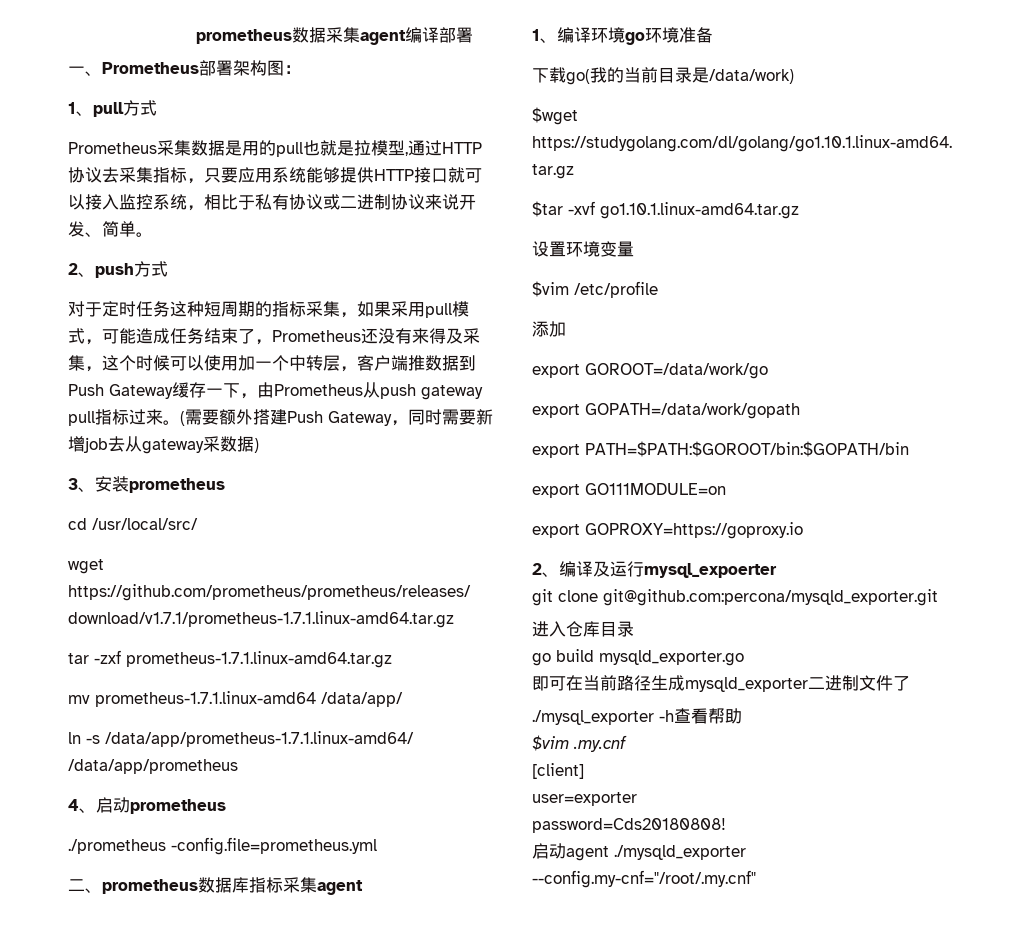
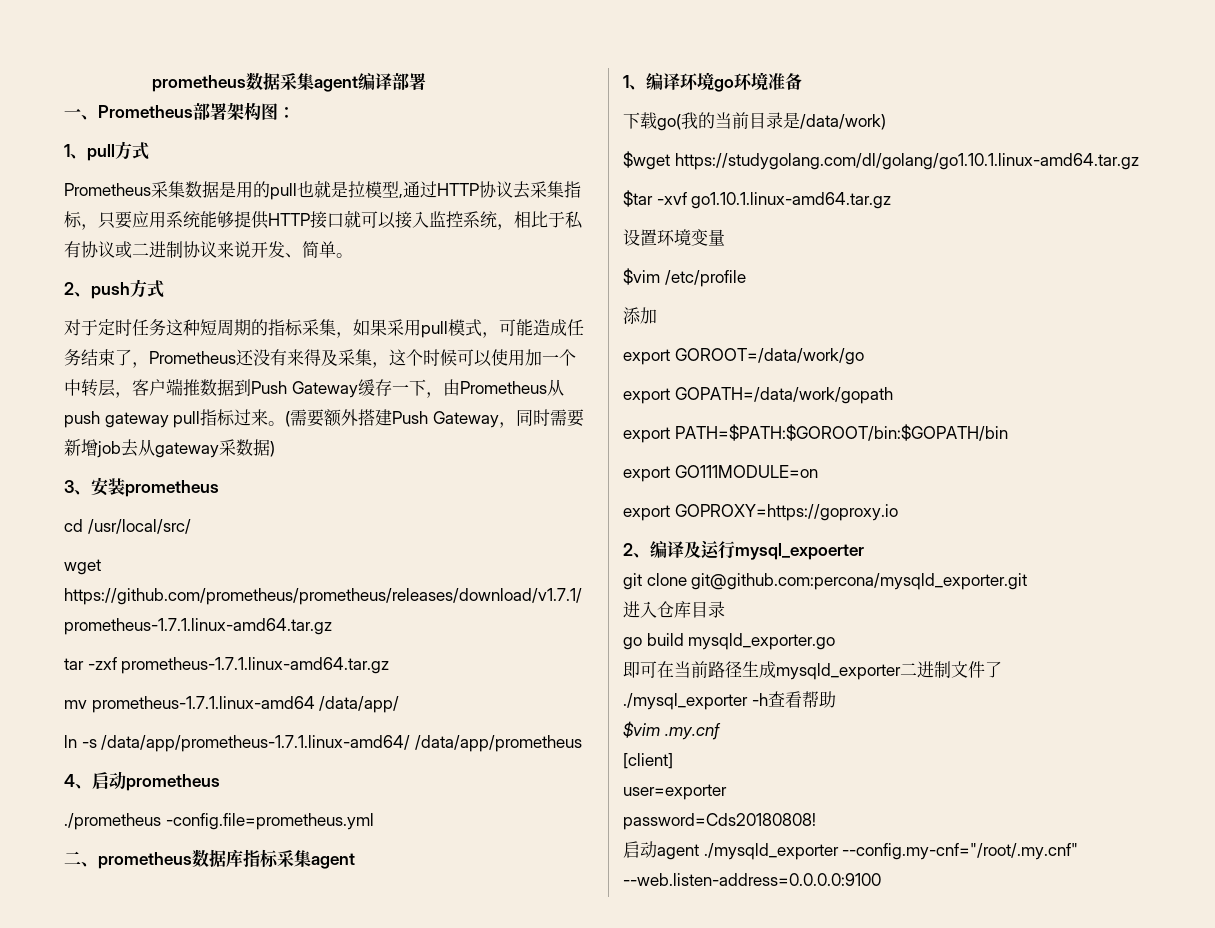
(756, 879) none -> [623,873,881,886] --web.listen-address=0.0.0.0:9100

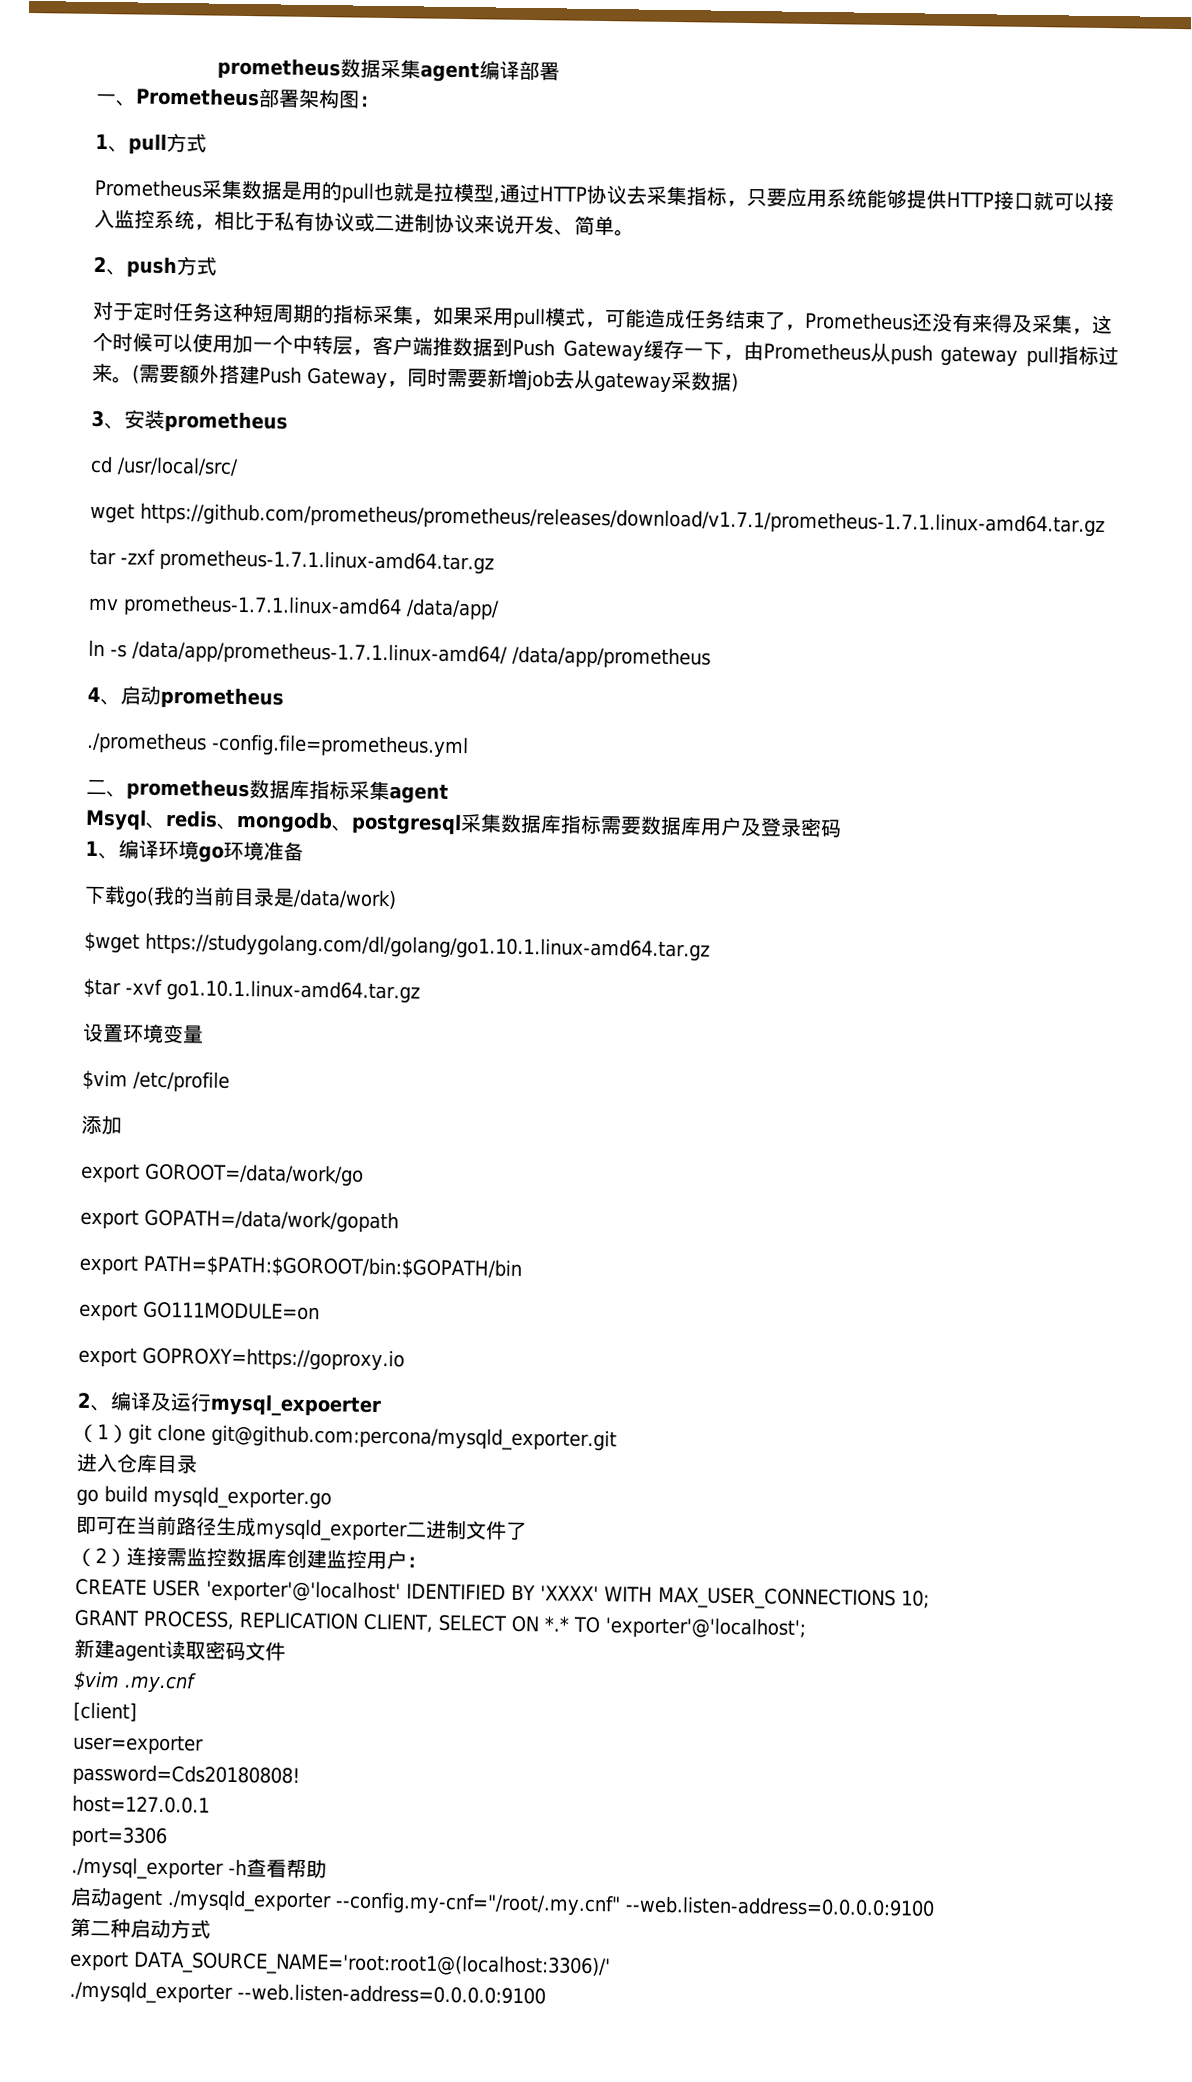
(355, 861) none -> [85,808,842,838] // Msyql、redis、mongodb、postgresql采集数据库指标需要数据库用户及登录密码
(864, 551) none -> [77,1423,129,1444] （1）
[623,691,836,710] ./mysql_exporter -h查看帮助 -> [75,1546,427,1570] [75,1578,930,1611] [74,1609,806,1640] [74,1638,286,1663] （2）连接需监控数据库创建监控用户： // CREATE USER 'exporter'@'localhost' IDENTIFIED BY 'XXXX' WITH MAX_USER_CONNECTIONS 10; // GRANT PROCESS, REPLICATION CLIENT, SELECT ON *.* TO 'exporter'@'localhost'; // 新建agent读取密码文件
(816, 821) none -> [72,1794,210,1814] [71,1826,167,1849] [71,1856,327,1880] // host=127.0.0.1 // port=3306 // ./mysql_exporter -h查看帮助
(881, 879) none -> [70,1917,211,1939] [69,1950,611,1979] [69,1980,546,2005] // 第二种启动方式 // export DATA_SOURCE_NAME='root:root1@(localhost:3306)/' // ./mysqld_exporter --web.listen-address=0.0.0.0:9100

